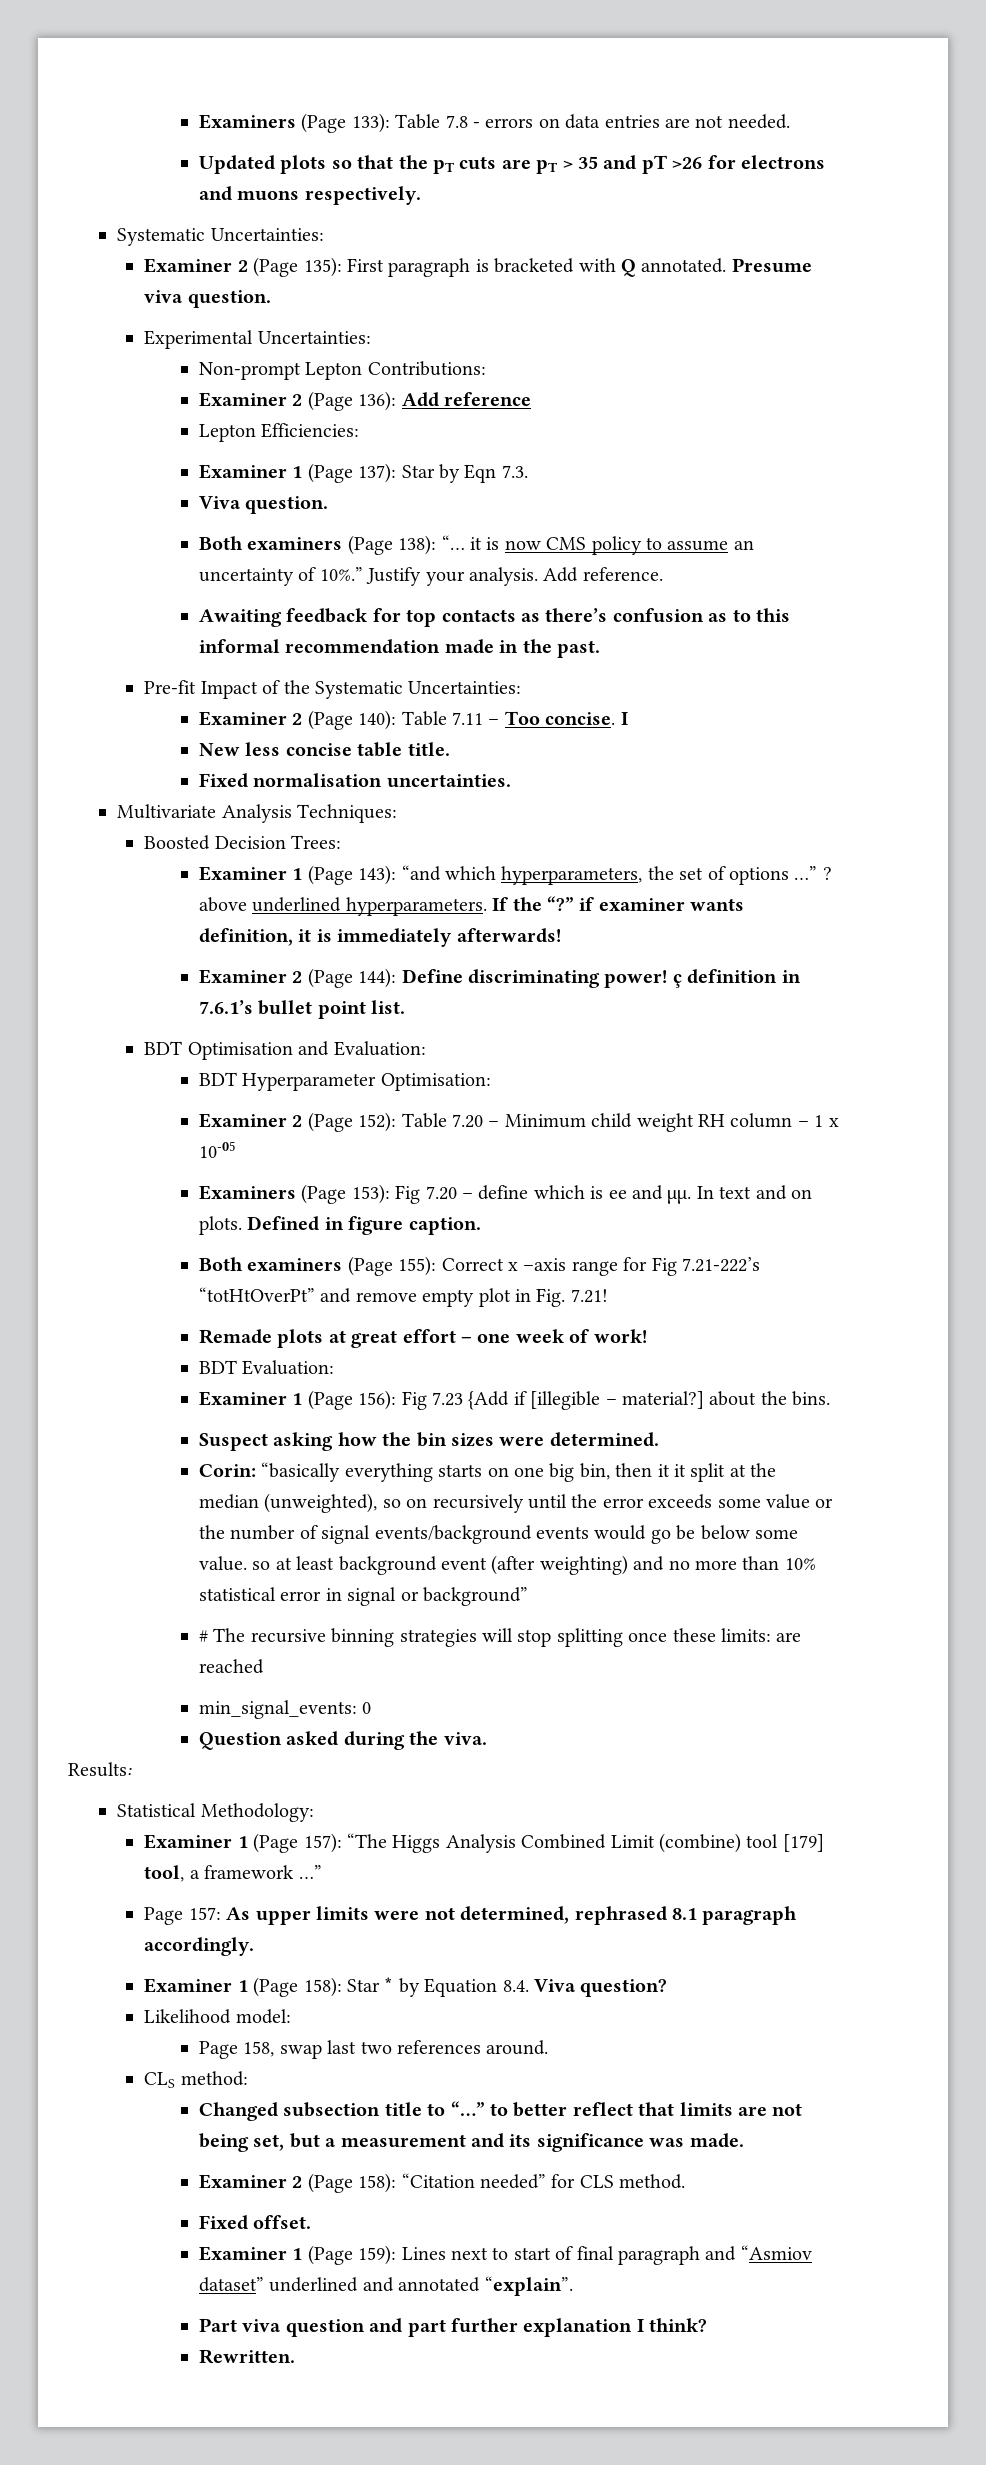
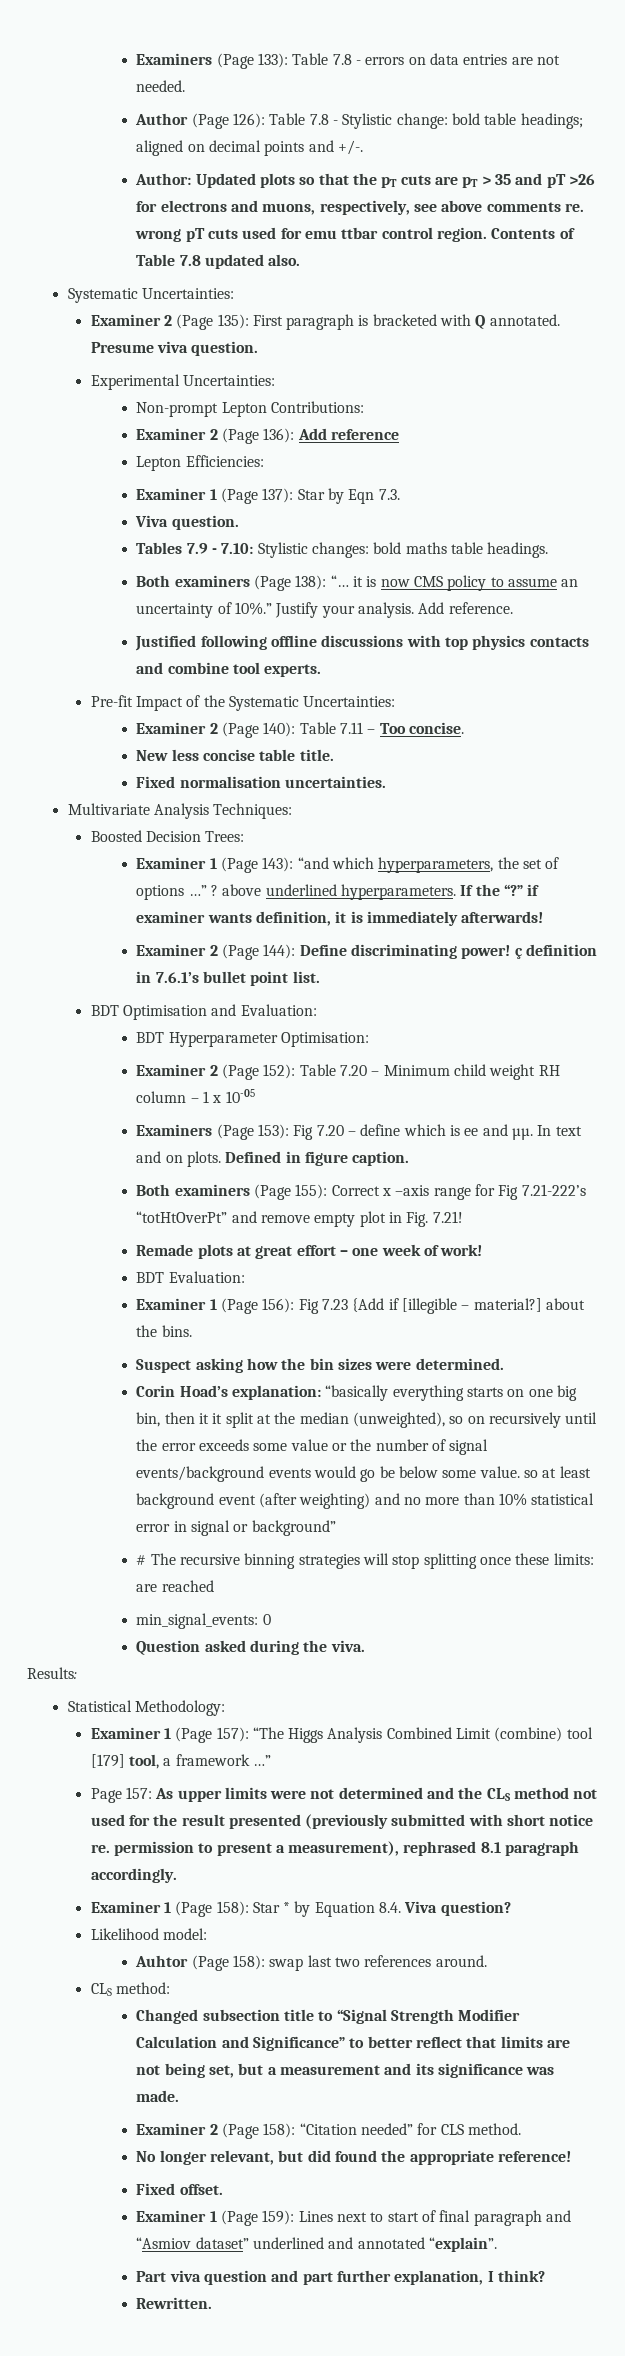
(790, 121) none -> [135,113,583,129] [136,140,364,156] [135,173,192,185] Author (Page 126): Table 7.8 - Stylistic change: bold table headings; aligned on decimal points and +/-. // Author:
[237,186,421,205] muons respectively. -> [262,200,585,215] [135,227,575,242] [136,254,301,269] muons, respectively, see above comments re. wrong pT cuts used for emu ttbar control region. Contents of Table 7.8 updated also.
(329, 505) none -> [136,542,549,558] // Tables 7.9 - 7.10: Stylistic changes: bold maths table headings.
[198,608,790,627] [198,639,600,658] Awaiting feedback for top contacts as there’s confusion as to this informal recommendation made in the past. -> [135,635,589,651] [136,662,322,677] Justified following offline discussions with top physics contacts and combine tool experts.
[620,712,628,725] I -> (465, 728) none
[198,1464,256,1477] Corin: -> [136,1385,322,1400] Corin Hoad’s explanation:
[460,1906,570,1924] determined, -> [338,1787,598,1801] [90,1814,594,1829] [90,1841,400,1856] determined and the CLS method not used for the result presented (previously submitted with short notice re. permission to present a measurement),
[198,2041,275,2059] Page 158, -> [135,1955,266,1971] Auhtor (Page 158):
[450,2101,485,2116] “…” -> [336,2009,521,2024] [136,2036,346,2051] “Signal Strength Modifier Calculation and Significance”
(686, 2181) none -> [136,2150,572,2165] // No longer relevant, but did found the appropriate reference!
[523,2318,633,2337] explanation -> [394,2270,484,2285] explanation,

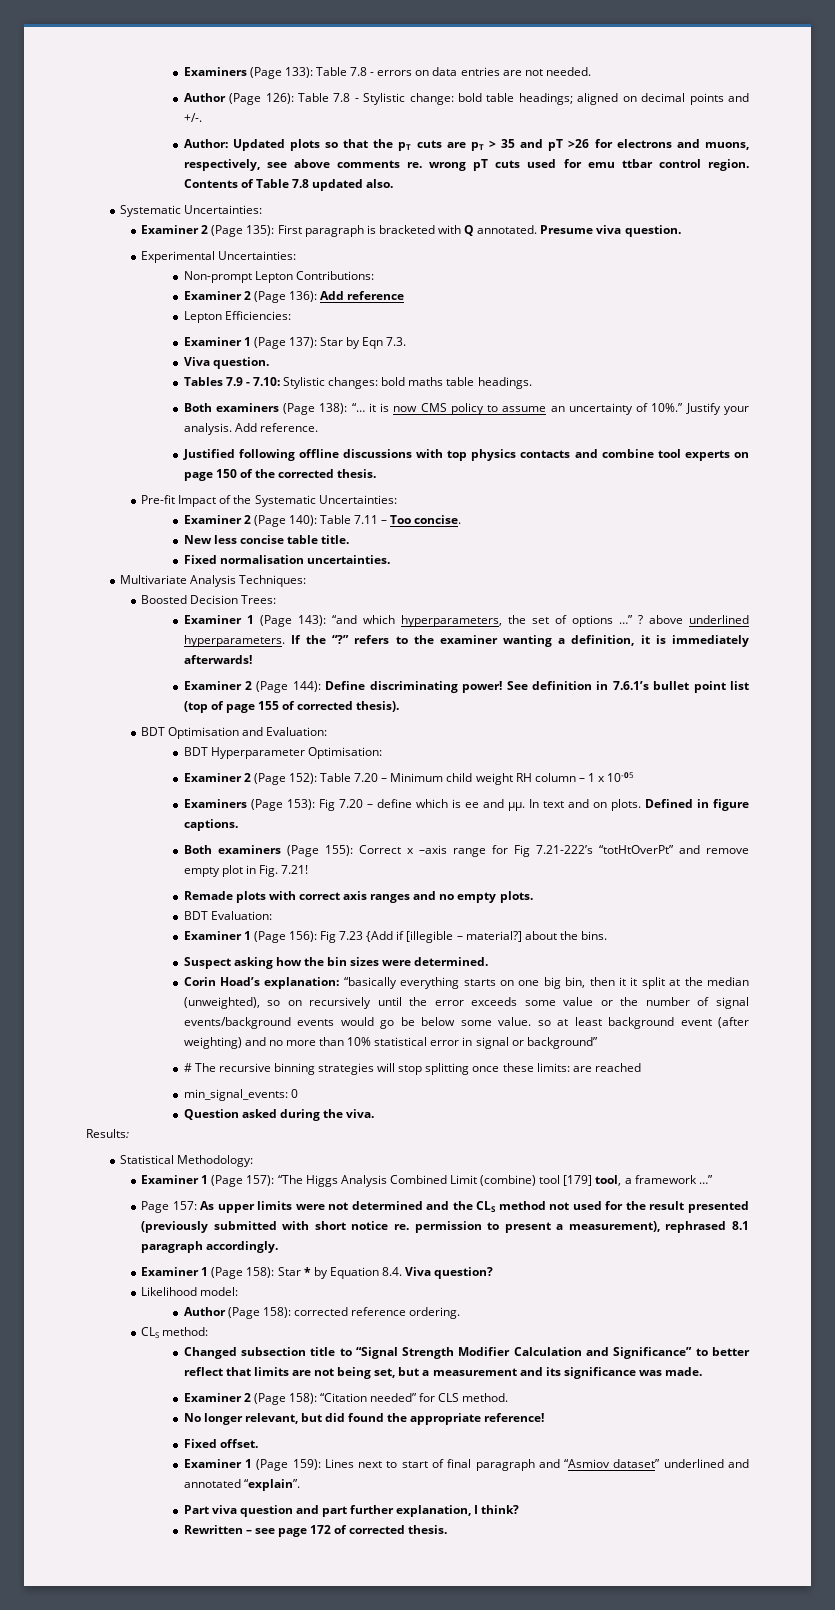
[264,664,322,677] experts. -> [684,450,749,461] [183,469,377,481] experts on page 150 of the corrected thesis.
[527,884,540,896] [136,911,252,923] if examiner wants -> [354,635,566,647] refers to the examiner wanting a
[514,948,523,959] ç -> [506,681,528,690] See
[292,971,320,983] list. -> [730,681,750,690] [183,701,400,713] list (top of page 155 of corrected thesis).
[352,1151,410,1166] caption. -> [183,819,238,831] captions.
[237,1244,483,1259] at great effort – one week of work! -> [268,891,533,903] with correct axis ranges and no empty plots.
[135,1955,487,1971] Auhtor (Page 158): swap last two references around. -> [183,1307,461,1319] Author (Page 158): corrected reference ordering.
[136,2297,213,2309] Rewritten. -> [183,1525,448,1537] Rewritten – see page 172 of corrected thesis.

